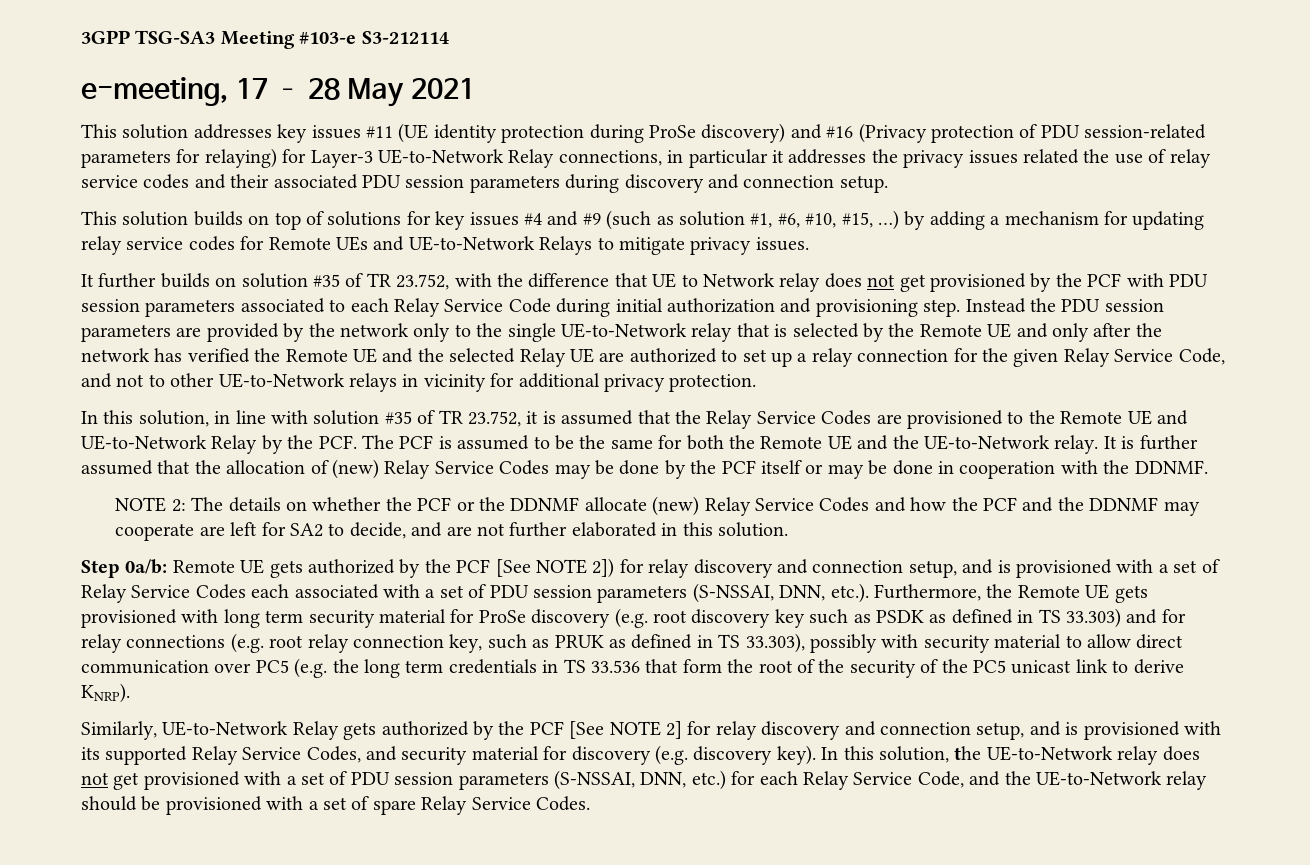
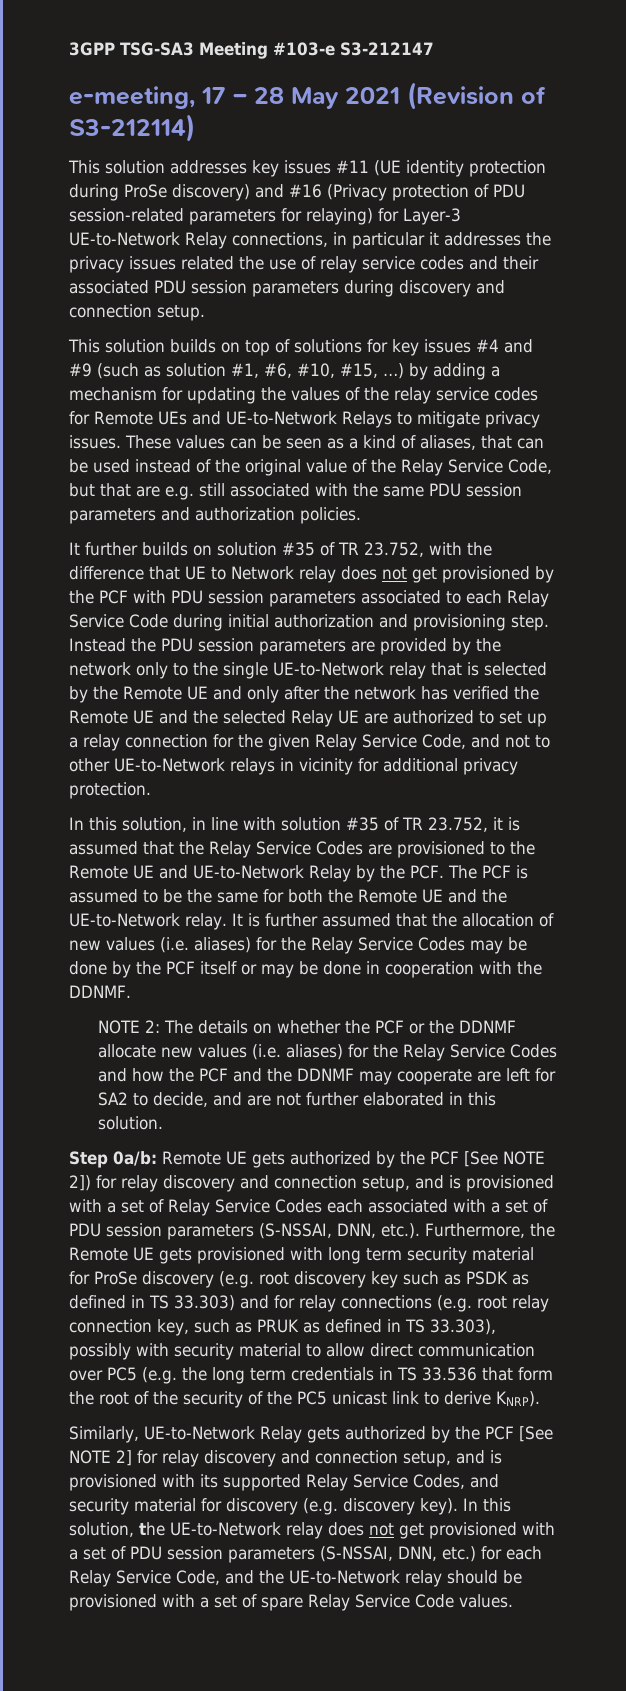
[361,31,449,44] S3-212114 -> [340,42,434,56] S3-212147
(475, 88) none -> [407,82,546,110] [69,114,195,142] (Revision of S3-212114)
(1205, 220) none -> [261,387,389,401] the values of the
(809, 244) none -> [125,435,544,450] [69,459,552,476] [69,483,522,500] [69,507,361,524] These values can be seen as a kind of aliases, that can be used instead of the original value of the Relay Service Code, but that are e.g. still associated with the same PDU session parameters and authorization policies.
[332,459,379,479] (new) -> [69,937,306,953] new values (i.e. aliases) for the
[652,496,700,516] (new) -> [160,1044,398,1060] new values (i.e. aliases) for the
[535,796,590,811] Codes. -> [415,1594,513,1608] Code values.

